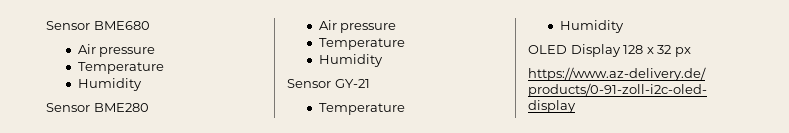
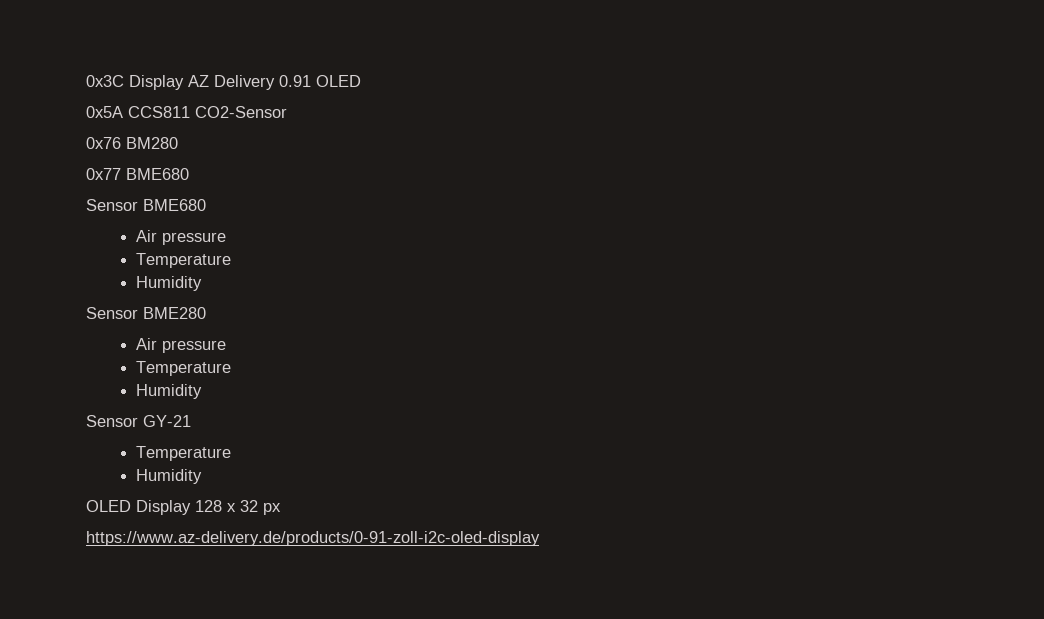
(46, 25) none -> [86,75,361,90] [86,106,287,118] [86,137,178,149] [86,168,189,180] 0x3C Display AZ Delivery 0.91 OLED // 0x5A CCS811 CO2-Sensor // 0x76 BM280 // 0x77 BME680 //

